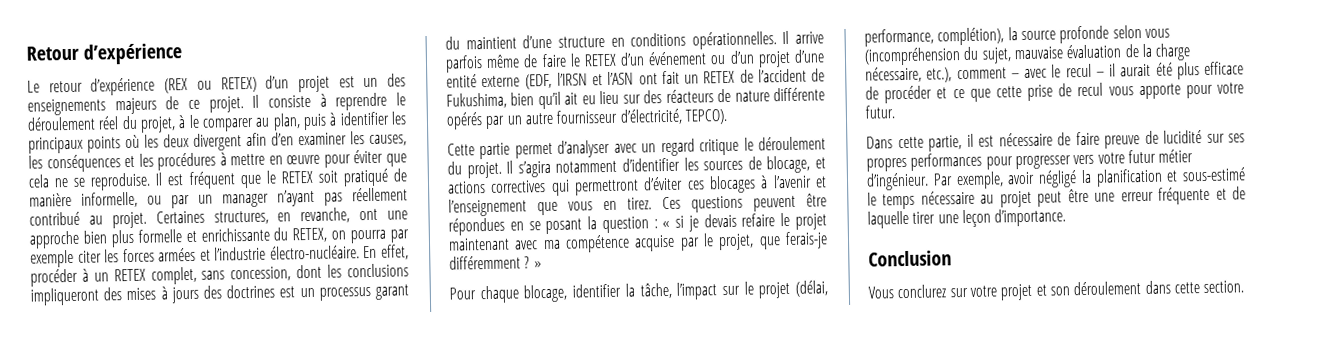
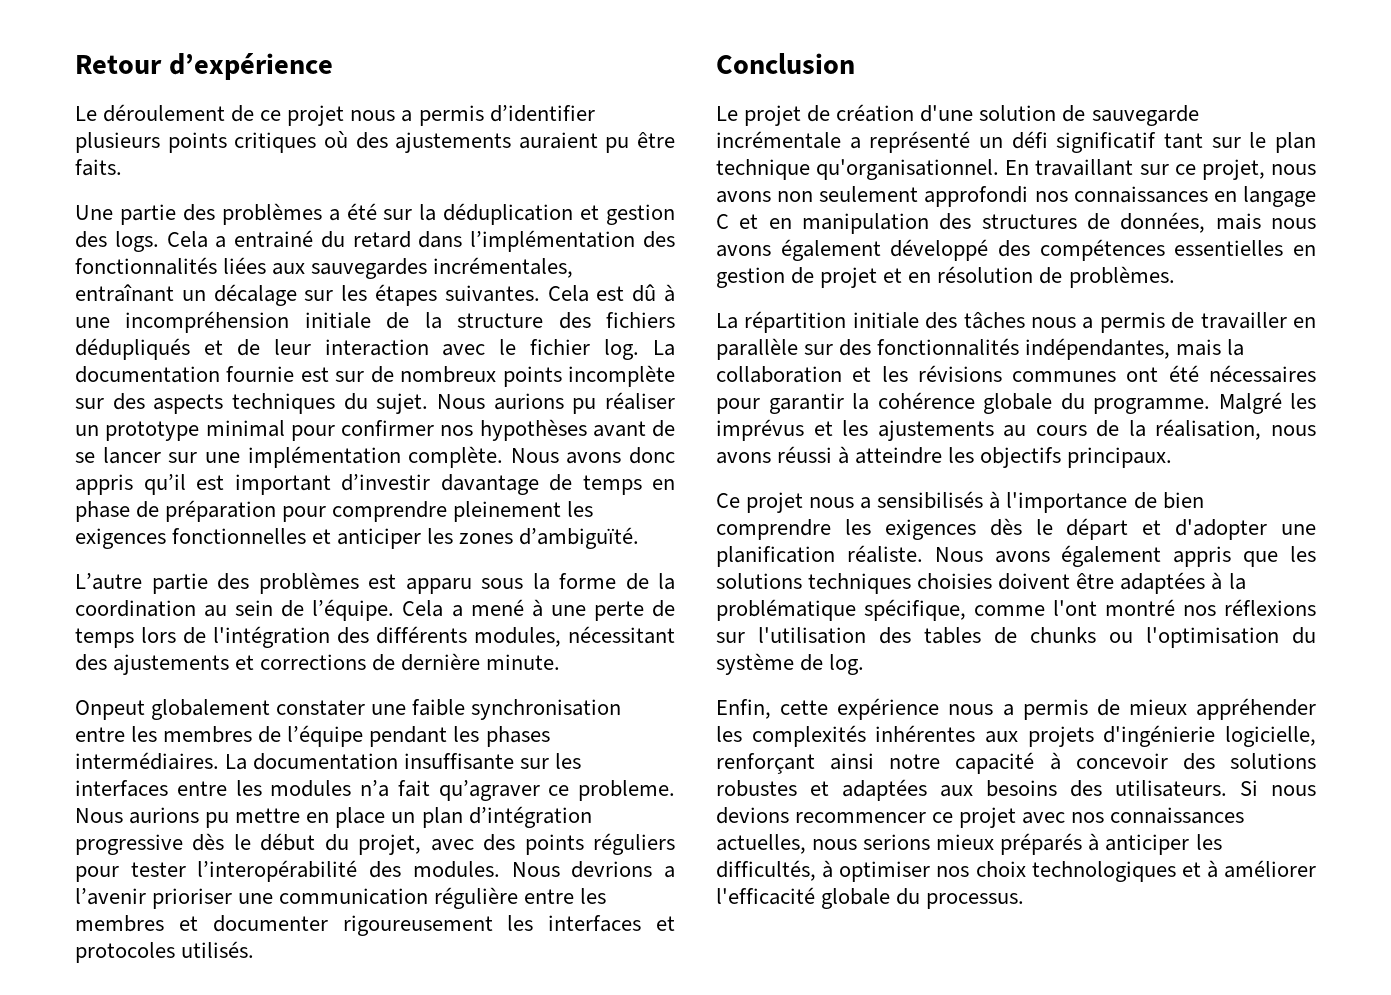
[48,73,406,96] [27,92,407,116] [27,111,407,133] [28,131,407,154] [28,149,408,173] [28,168,407,191] [29,187,408,209] [29,207,408,229] [29,227,409,249] [30,244,409,268] [30,263,410,287] [30,284,409,306] [445,30,824,50] [445,49,825,73] [446,68,825,90] [446,87,825,110] [446,108,728,130] [447,136,826,160] [447,155,826,179] [447,174,827,196] [448,193,827,217] [448,212,827,236] [448,231,828,253] [449,255,542,270] [449,280,828,304] [864,25,1170,47] [864,43,1192,66] [865,61,1244,83] [865,82,1244,104] [865,105,895,119] [866,130,1245,152] [866,149,1194,172] [866,167,1246,191] [867,186,1246,210] [867,208,1067,229] [868,250,952,267] [868,280,1245,301] retour d’expérience (REX ou RETEX) d’un projet est un des enseignements majeurs de ce projet. Il consiste à reprendre le déroulement réel du projet, à le comparer au plan, puis à identifier les principaux points où les deux divergent afin d’en examiner les causes, les conséquences et les procédures à mettre en œuvre pour éviter que cela ne se reproduise. Il est fréquent que le RETEX soit pratiqué de manière informelle, ou par un manager n’ayant pas réellement contribué au projet. Certaines structures, en revanche, ont une approche bien plus formelle et enrichissante du RETEX, on pourra par exemple citer les forces armées et l’industrie électro-nucléaire. En effet, procéder à un RETEX complet, sans concession, dont les conclusions impliqueront des mises à jours des doctrines est un processus garant du maintient d’une structure en conditions opérationnelles. Il arrive parfois même de faire le RETEX d’un événement ou d’un projet d’une entité externe (EDF, l’IRSN et l’ASN ont fait un RETEX de l’accident de Fukushima, bien qu’il ait eu lieu sur des réacteurs de nature différente opérés par un autre fournisseur d’électricité, TEPCO). // Cette partie permet d’analyser avec un regard critique le déroulement du projet. Il s’agira notamment d’identifier les sources de blocage, et actions correctives qui permettront d’éviter ces blocages à l’avenir et l’enseignement que vous en tirez. Ces questions peuvent être répondues en se posant la question : « si je devais refaire le projet maintenant avec ma compétence acquise par le projet, que ferais-je différemment ? » // Pour chaque blocage, identifier la tâche, l’impact sur le projet (délai, performance, complétion), la source profonde selon vous (incompréhension du sujet, mauvaise évaluation de la charge nécessaire, etc.), comment – avec le recul – il aurait été plus efficace de procéder et ce que cette prise de recul vous apporte pour votre futur. // Dans cette partie, il est nécessaire de faire preuve de lucidité sur ses propres performances pour progresser vers votre futur métier d’ingénieur. Par exemple, avoir négligé la planification et sous-estimé le temps nécessaire au projet peut être une erreur fréquente et de laquelle tirer une leçon d’importance. // Conclusion // Vous conclurez sur votre projet et son déroulement dans cette section. -> [103,104,595,126] [75,131,675,153] [75,159,122,176] [75,203,675,225] [75,230,675,252] [75,257,574,279] [75,284,675,306] [75,311,676,333] [75,338,676,360] [75,365,676,387] [75,392,676,414] [75,419,675,441] [75,446,675,468] [75,474,675,495] [75,500,594,522] [75,527,640,549] [75,572,675,594] [75,599,675,621] [75,626,675,648] [75,653,561,675] [75,699,622,720] [75,725,550,747] [75,752,582,770] [75,780,675,801] [75,806,592,828] [75,833,675,855] [75,860,675,882] [75,887,607,909] [75,915,675,936] [75,941,255,963] [716,53,855,74] [716,104,1199,126] [716,131,1316,153] [716,159,1316,180] [716,186,1316,207] [716,212,1316,234] [716,239,1316,261] [716,266,1175,288] [716,311,1316,333] [716,338,1245,360] [716,365,1316,383] [716,392,1316,414] [716,419,1316,441] [716,446,1173,468] [716,491,1204,513] [716,518,1316,540] [716,545,1316,567] [716,572,1246,594] [716,599,1316,621] [716,627,1316,648] [716,653,865,675] [716,698,1316,720] [716,725,1316,747] [716,752,1316,774] [716,779,1316,801] [716,807,1245,828] [716,833,1222,855] [716,860,1316,882] [716,887,1025,909] déroulement de ce projet nous a permis d’identifier plusieurs points critiques où des ajustements auraient pu être faits. // Une partie des problèmes a été sur la déduplication et gestion des logs. Cela a entrainé du retard dans l’implémentation des fonctionnalités liées aux sauvegardes incrémentales, entraînant un décalage sur les étapes suivantes. Cela est dû à une incompréhension initiale de la structure des fichiers dédupliqués et de leur interaction avec le fichier log. La documentation fournie est sur de nombreux points incomplète sur des aspects techniques du sujet. Nous aurions pu réaliser un prototype minimal pour confirmer nos hypothèses avant de se lancer sur une implémentation complète. Nous avons donc appris qu’il est important d’investir davantage de temps en phase de préparation pour comprendre pleinement les exigences fonctionnelles et anticiper les zones d’ambiguïté. // L’autre partie des problèmes est apparu sous la forme de la coordination au sein de l’équipe. Cela a mené à une perte de temps lors de l'intégration des différents modules, nécessitant des ajustements et corrections de dernière minute. // Onpeut globalement constater une faible synchronisation entre les membres de l’équipe pendant les phases intermédiaires. La documentation insuffisante sur les interfaces entre les modules n’a fait qu’agraver ce probleme. Nous aurions pu mettre en place un plan d’intégration progressive dès le début du projet, avec des points réguliers pour tester l’interopérabilité des modules. Nous devrions a l’avenir prioriser une communication régulière entre les membres et documenter rigoureusement les interfaces et protocoles utilisés. // Conclusion // Le projet de création d'une solution de sauvegarde incrémentale a représenté un défi significatif tant sur le plan technique qu'organisationnel. En travaillant sur ce projet, nous avons non seulement approfondi nos connaissances en langage C et en manipulation des structures de données, mais nous avons également développé des compétences essentielles en gestion de projet et en résolution de problèmes. // La répartition initiale des tâches nous a permis de travailler en parallèle sur des fonctionnalités indépendantes, mais la collaboration et les révisions communes ont été nécessaires pour garantir la cohérence globale du programme. Malgré les imprévus et les ajustements au cours de la réalisation, nous avons réussi à atteindre les objectifs principaux. // Ce projet nous a sensibilisés à l'importance de bien comprendre les exigences dès le départ et d'adopter une planification réaliste. Nous avons également appris que les solutions techniques choisies doivent être adaptées à la problématique spécifique, comme l'ont montré nos réflexions sur l'utilisation des tables de chunks ou l'optimisation du système de log. // Enfin, cette expérience nous a permis de mieux appréhender les complexités inhérentes aux projets d'ingénierie logicielle, renforçant ainsi notre capacité à concevoir des solutions robustes et adaptées aux besoins des utilisateurs. Si nous devions recommencer ce projet avec nos connaissances actuelles, nous serions mieux préparés à anticiper les difficultés, à optimiser nos choix technologiques et à améliorer l'efficacité globale du processus.

